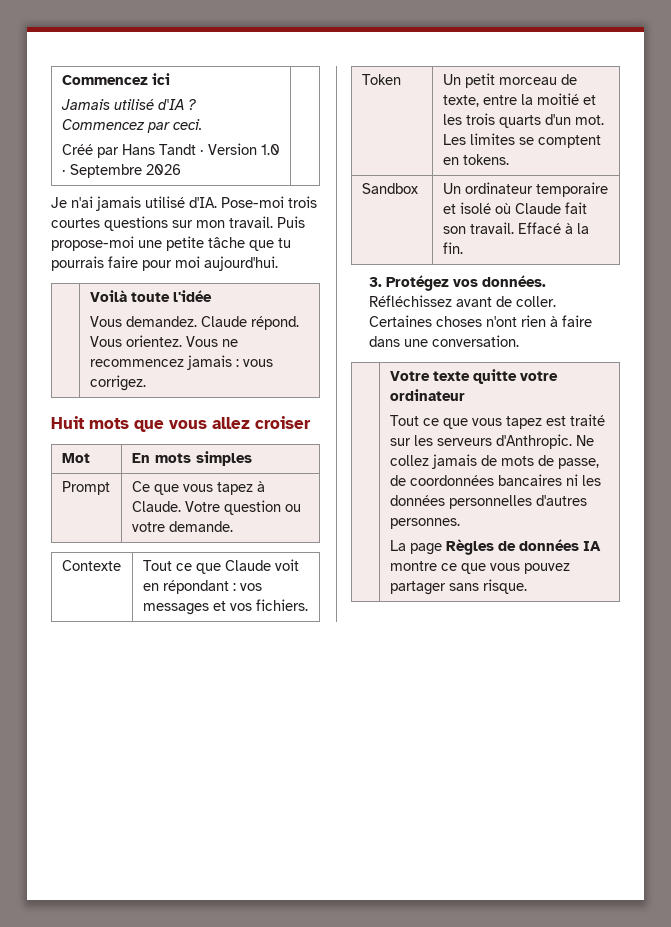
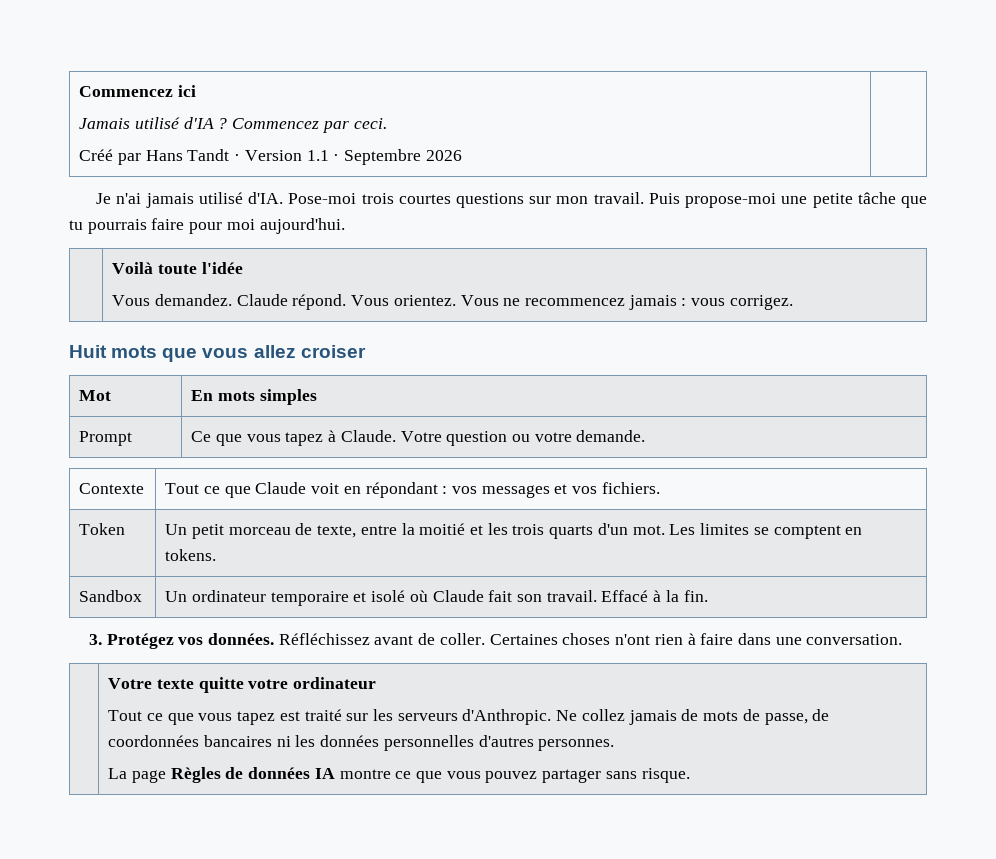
[260,144,280,155] 1.0 -> [306,150,329,161] 1.1

